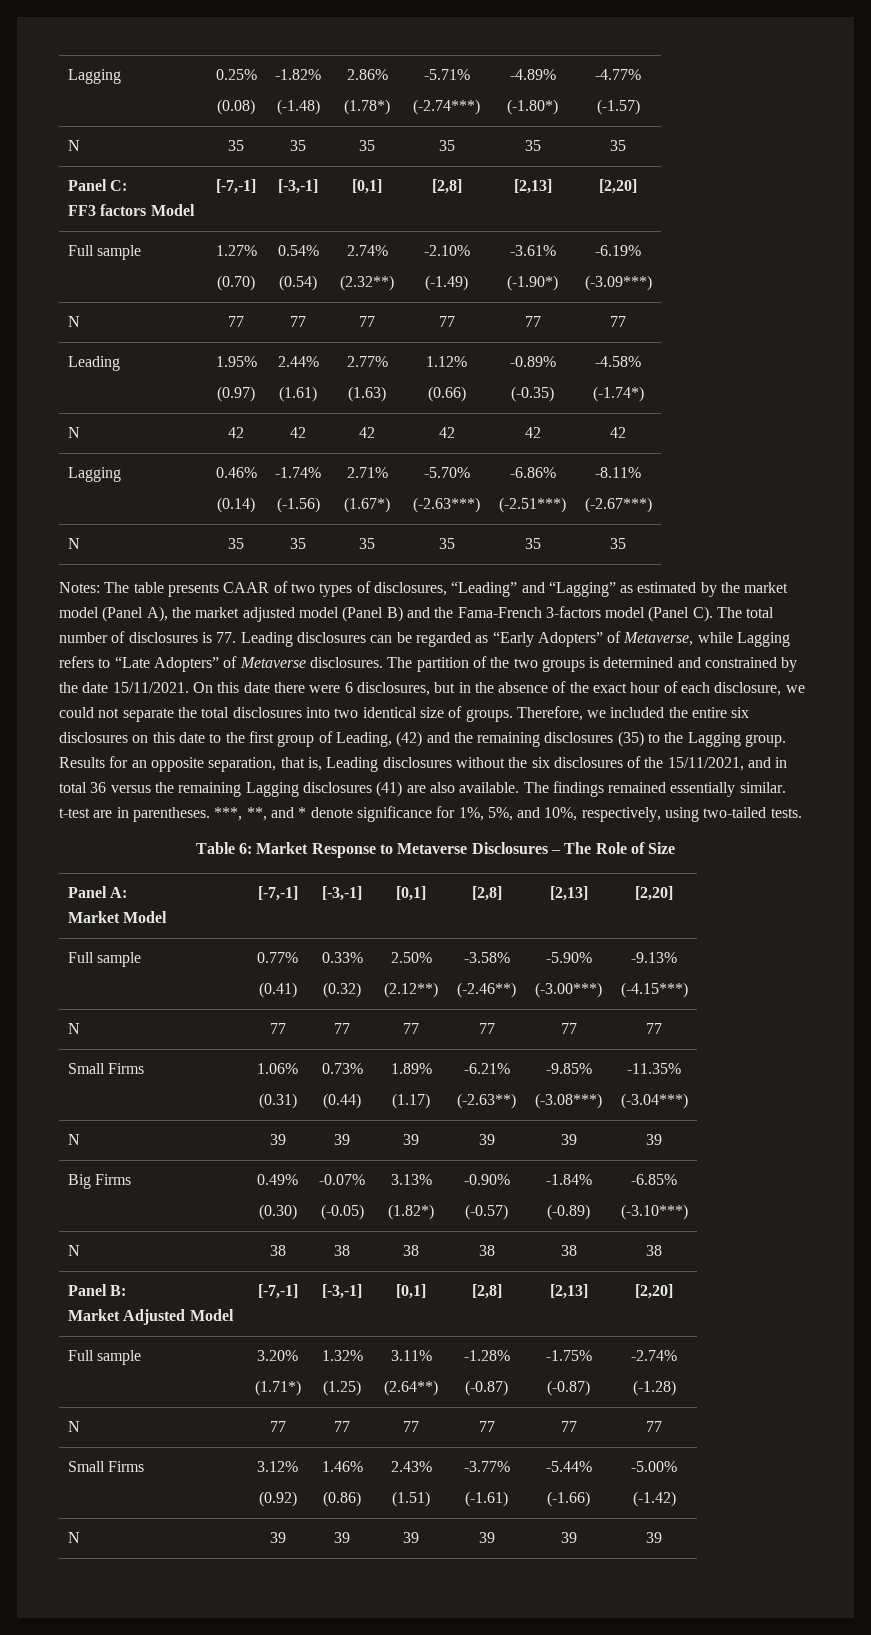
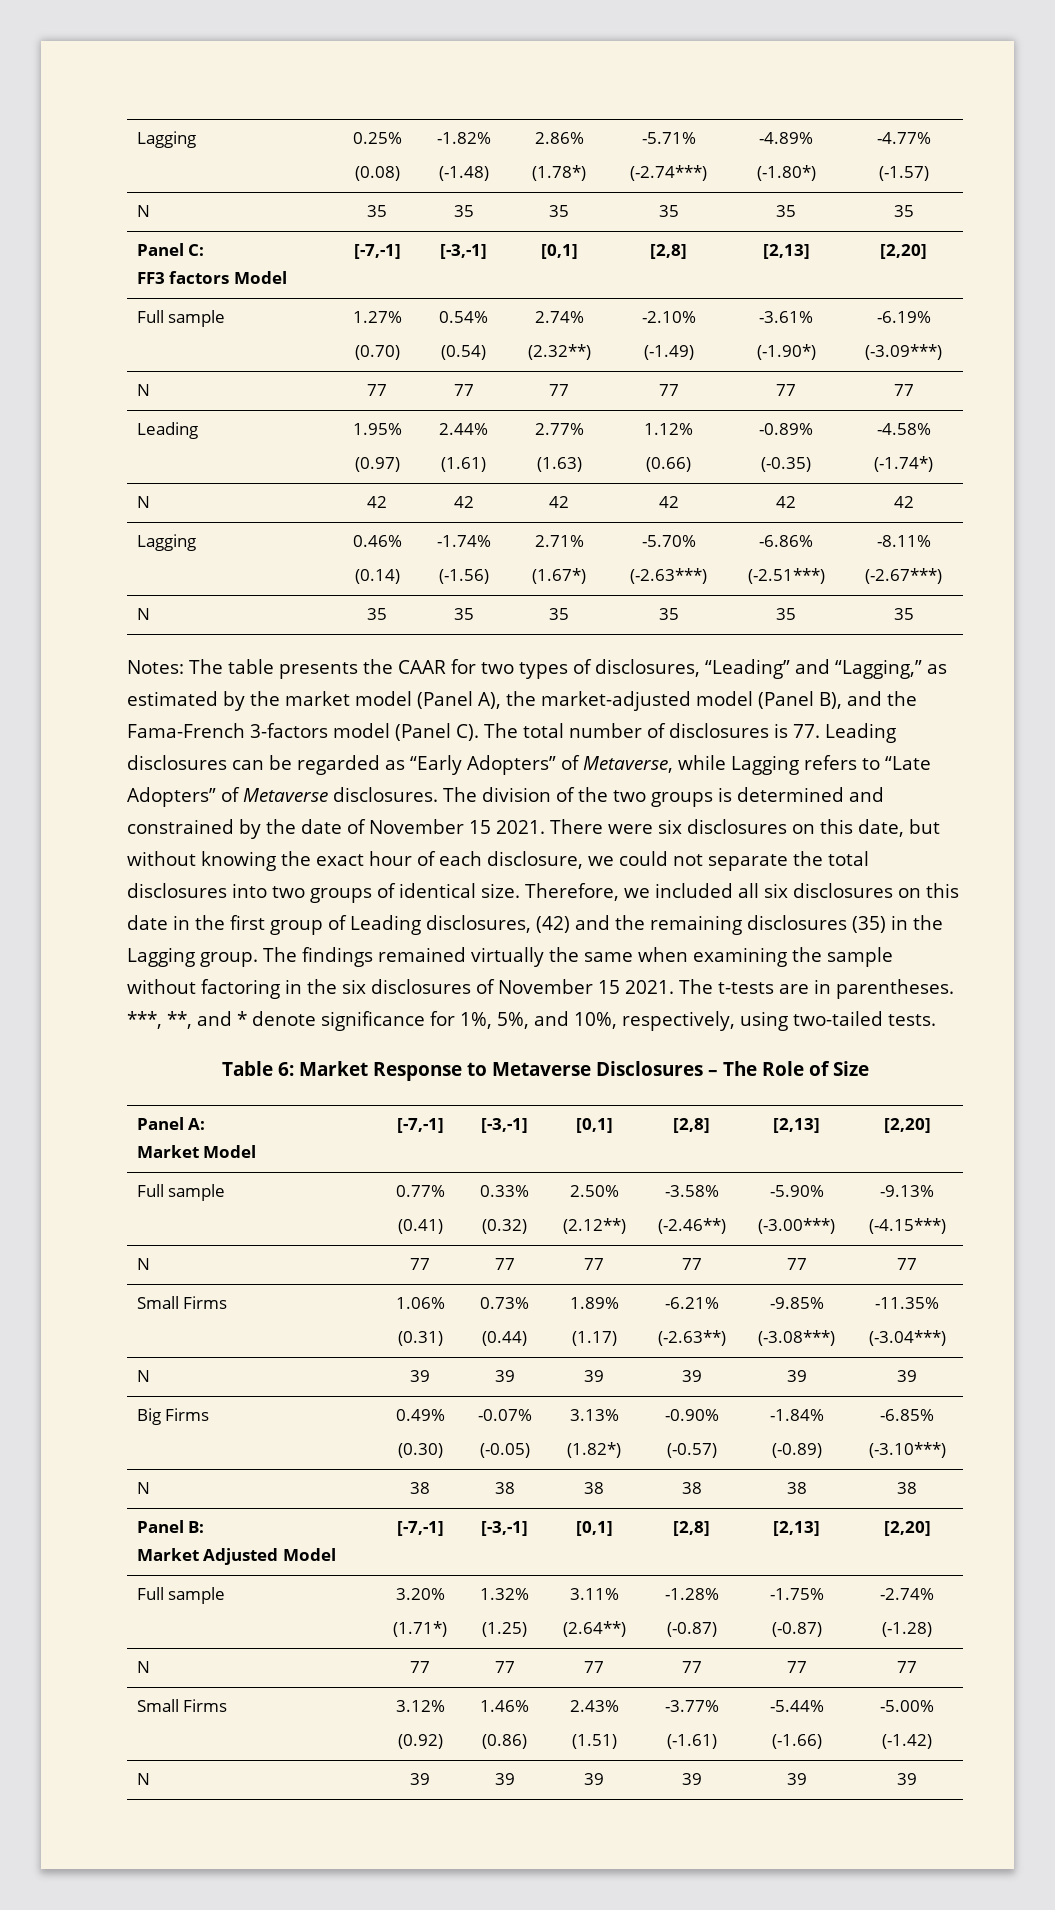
[223,581,288,593] CAAR of -> [363,659,476,674] the CAAR for
[548,581,616,597] “Lagging” -> [835,659,922,679] “Lagging,”
[195,606,403,622] market adjusted model (Panel B) -> [541,691,842,711] market-adjusted model (Panel B),
[416,657,469,672] partition -> [482,787,551,802] division
[112,681,567,696] 15/11/2021. On this date there were 6 disclosures, but in the absence of -> [347,819,940,837] [127,851,276,871] of November 15 2021. There were six disclosures on this date, but without knowing
[362,706,513,722] identical size of groups. -> [310,883,520,903] groups of identical size.
[668,707,728,718] the entire -> [738,883,759,898] all
[209,733,222,743] to -> [173,915,190,930] in
[335,732,392,747] Leading, -> [350,915,531,935] Leading disclosures,
[648,733,661,743] to -> [891,915,908,930] in
[59,756,788,772] [59,781,786,797] [59,808,90,818] Results for an opposite separation, that is, Leading disclosures without the six disclosures of the 15/11/2021, and in total 36 versus the remaining Lagging disclosures (41) are also available. The findings remained essentially similar. t-test -> [263,947,893,967] [127,979,774,999] The findings remained virtually the same when examining the sample without factoring in the six disclosures of November 15 2021. The t-tests

